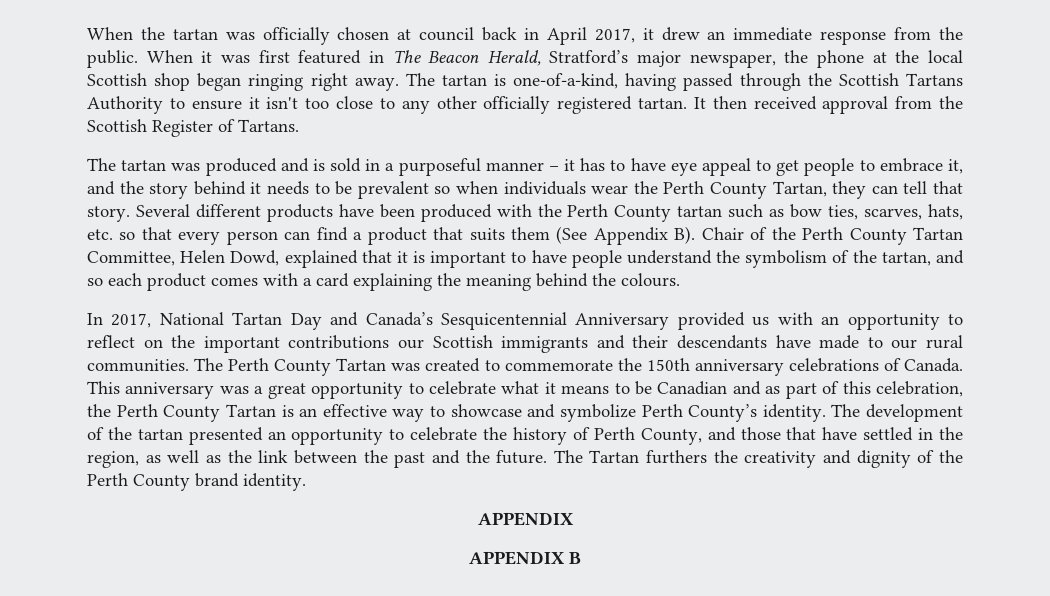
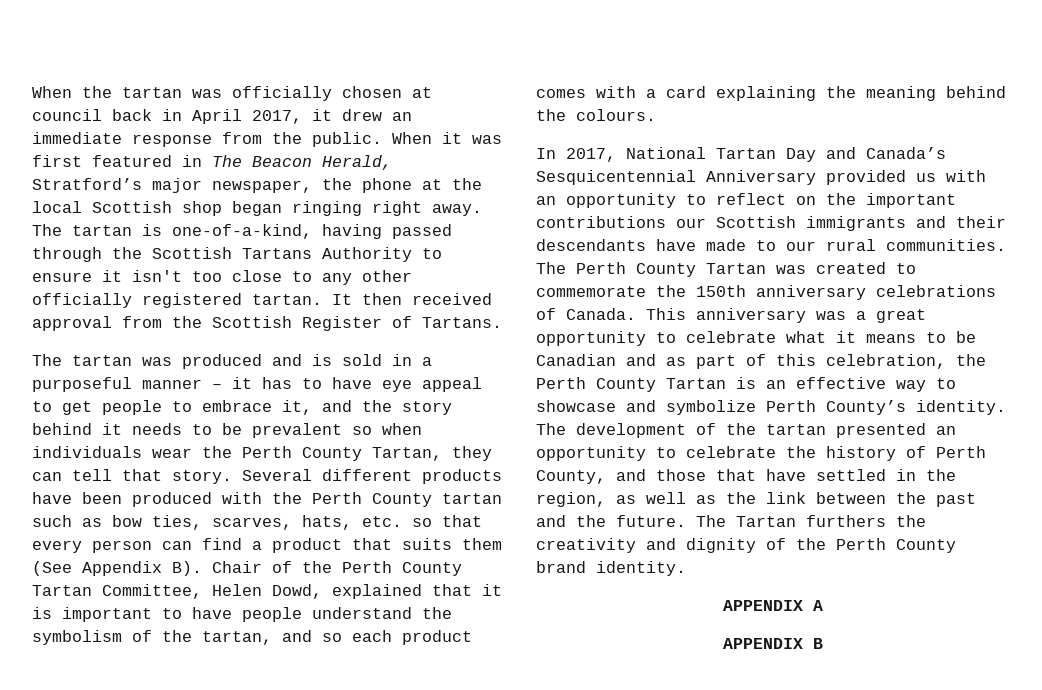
(574, 519) none -> [813,600,823,611] A

